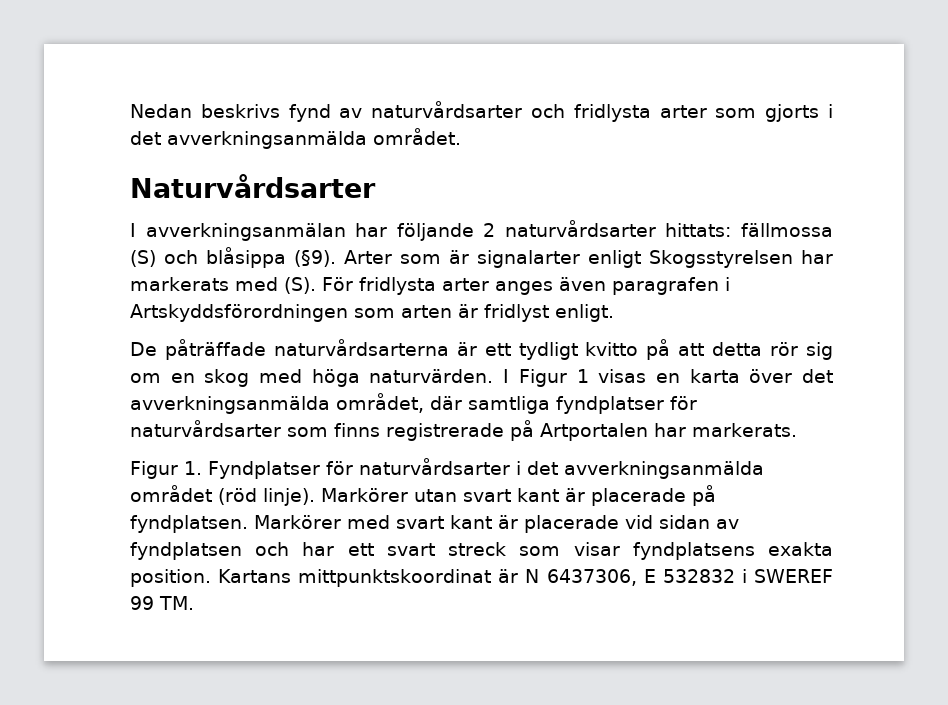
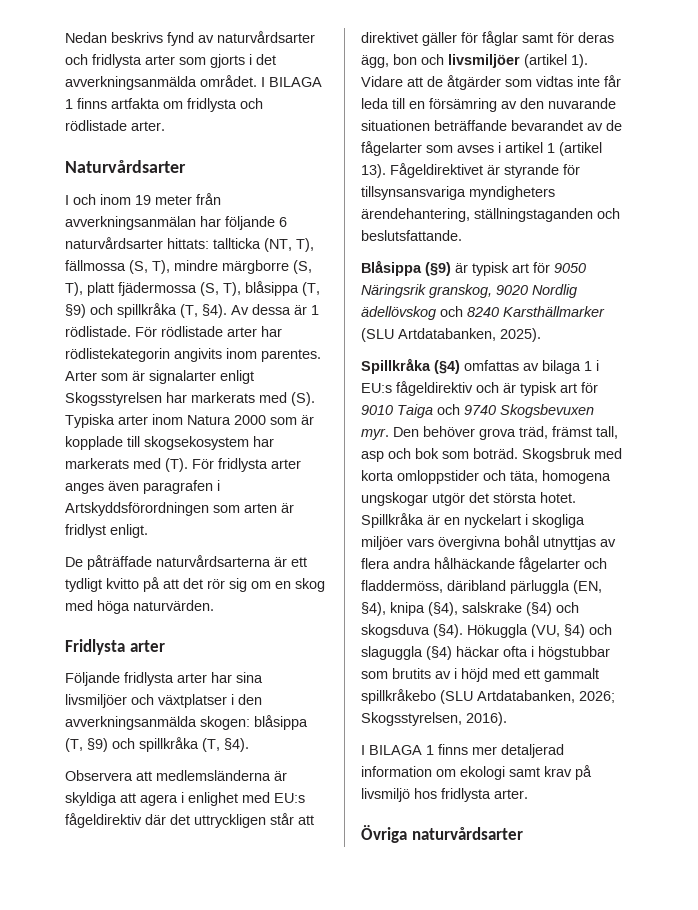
[130,174,376,198] [130,223,136,237] // Naturvårdsarter // I -> [261,77,322,87] [65,98,263,112] [65,120,165,131] [65,160,186,173] [65,193,221,205] I BILAGA 1 finns artfakta om fridlysta och rödlistade arter. // Naturvårdsarter // I och inom 19 meter från
[483,223,496,237] 2 -> [279,217,287,227] 6
[741,223,833,237] [130,247,337,268] fällmossa (S) och blåsippa (§9). -> [213,238,314,252] [65,260,312,274] [65,281,320,296] [65,303,319,318] [65,326,282,337] [65,348,321,362] tallticka (NT, T), fällmossa (S, T), mindre märgborre (S, T), platt fjädermossa (S, T), blåsippa (T, §9) och spillkråka (T, §4). Av dessa är 1 rödlistade. För rödlistade arter har rödlistekategorin angivits inom parentes.
(316, 285) none -> [65,414,314,428] [65,436,274,450] [65,458,188,472] Typiska arter inom Natura 2000 som är kopplade till skogsekosystem har markerats med (T).
[712,342,763,356] detta -> [183,578,203,589] det
[503,369,834,387] [130,393,697,414] [130,420,797,441] [130,458,764,479] [130,485,716,506] [130,515,739,533] [130,542,833,560] [130,569,833,587] [130,596,194,610] I Figur 1 visas en karta över det avverkningsanmälda området, där samtliga fyndplatser för naturvårdsarter som finns registrerade på Artportalen har markerats. // Figur 1. Fyndplatser för naturvårdsarter i det avverkningsanmälda området (röd linje). Markörer utan svart kant är placerade på fyndplatsen. Markörer med svart kant är placerade vid sidan av fyndplatsen och har ett svart streck som visar fyndplatsens exakta position. Kartans mittpunktskoordinat är N 6437306, E 532832 i SWEREF 99 TM. -> [65,639,165,655] [65,672,263,686] [65,694,262,708] [65,715,308,730] [65,737,249,752] [65,770,287,781] [65,792,305,806] [65,813,314,828] [361,31,614,46] [361,54,588,68] [361,75,621,90] [361,98,616,112] [361,120,622,131] [361,141,602,156] [361,163,580,178] [361,186,555,200] [361,208,620,222] [361,230,462,241] [361,260,586,276] [361,284,577,298] [361,306,605,320] [361,328,541,342] [361,358,599,374] [361,381,598,396] [361,404,594,418] [361,426,618,440] [361,448,622,462] [361,470,611,484] [361,492,576,506] [361,513,585,528] [361,535,616,550] [361,557,607,572] [361,580,602,594] [361,602,579,616] [361,624,612,638] [361,646,610,660] [361,668,599,682] [361,689,615,704] [361,712,507,726] [361,744,564,758] [361,765,592,780] [361,788,528,802] [361,825,523,843] // Fridlysta arter // Följande fridlysta arter har sina livsmiljöer och växtplatser i den avverkningsanmälda skogen: blåsippa (T, §9) och spillkråka (T, §4). // Observera att medlemsländerna är skyldiga att agera i enlighet med EU:s fågeldirektiv där det uttryckligen står att direktivet gäller för fåglar samt för deras ägg, bon och livsmiljöer (artikel 1). Vidare att de åtgärder som vidtas inte får leda till en försämring av den nuvarande situationen beträffande bevarandet av de fågelarter som avses i artikel 1 (artikel 13). Fågeldirektivet är styrande för tillsynsansvariga myndigheters ärendehantering, ställningstaganden och beslutsfattande. // Blåsippa (§9) är typisk art för 9050 Näringsrik granskog, 9020 Nordlig ädellövskog och 8240 Karsthällmarker (SLU Artdatabanken, 2025). // Spillkråka (§4) omfattas av bilaga 1 i EU:s fågeldirektiv och är typisk art för 9010 Taiga och 9740 Skogsbevuxen myr. Den behöver grova träd, främst tall, asp och bok som boträd. Skogsbruk med korta omloppstider och täta, homogena ungskogar utgör det största hotet. Spillkråka är en nyckelart i skogliga miljöer vars övergivna bohål utnyttjas av flera andra hålhäckande fågelarter och fladdermöss, däribland pärluggla (EN, §4), knipa (§4), salskrake (§4) och skogsduva (§4). Hökuggla (VU, §4) och slaguggla (§4) häckar ofta i högstubbar som brutits av i höjd med ett gammalt spillkråkebo (SLU Artdatabanken, 2026; Skogsstyrelsen, 2016). // I BILAGA 1 finns mer detaljerad information om ekologi samt krav på livsmiljö hos fridlysta arter. // Övriga naturvårdsarter

